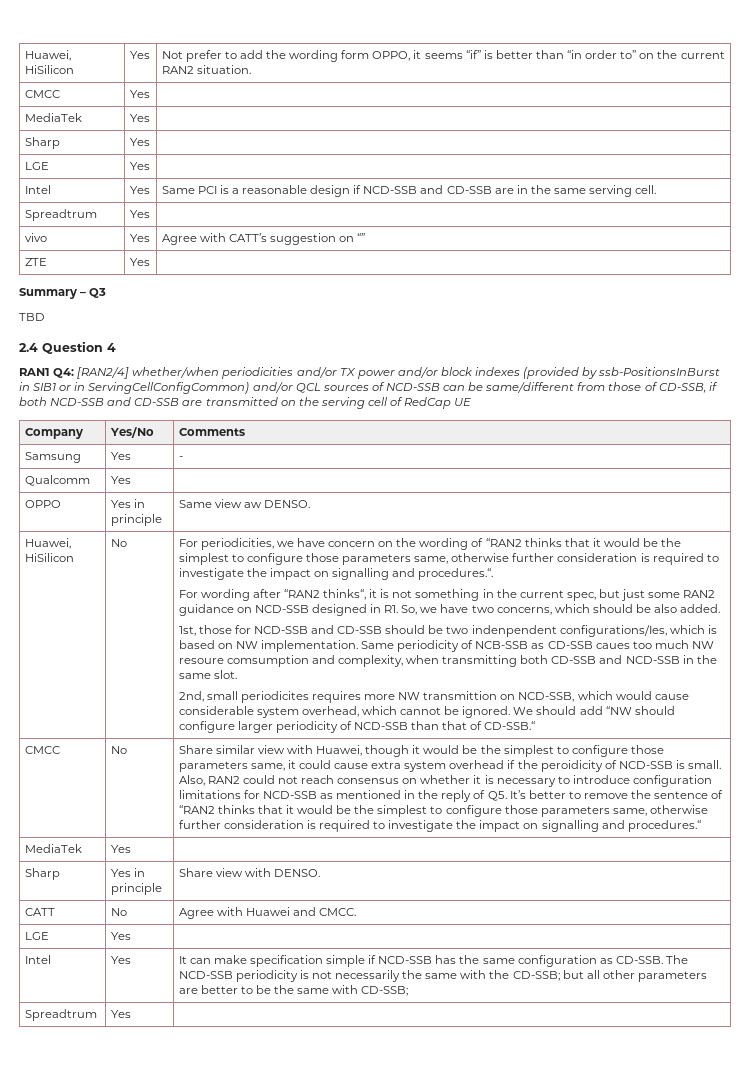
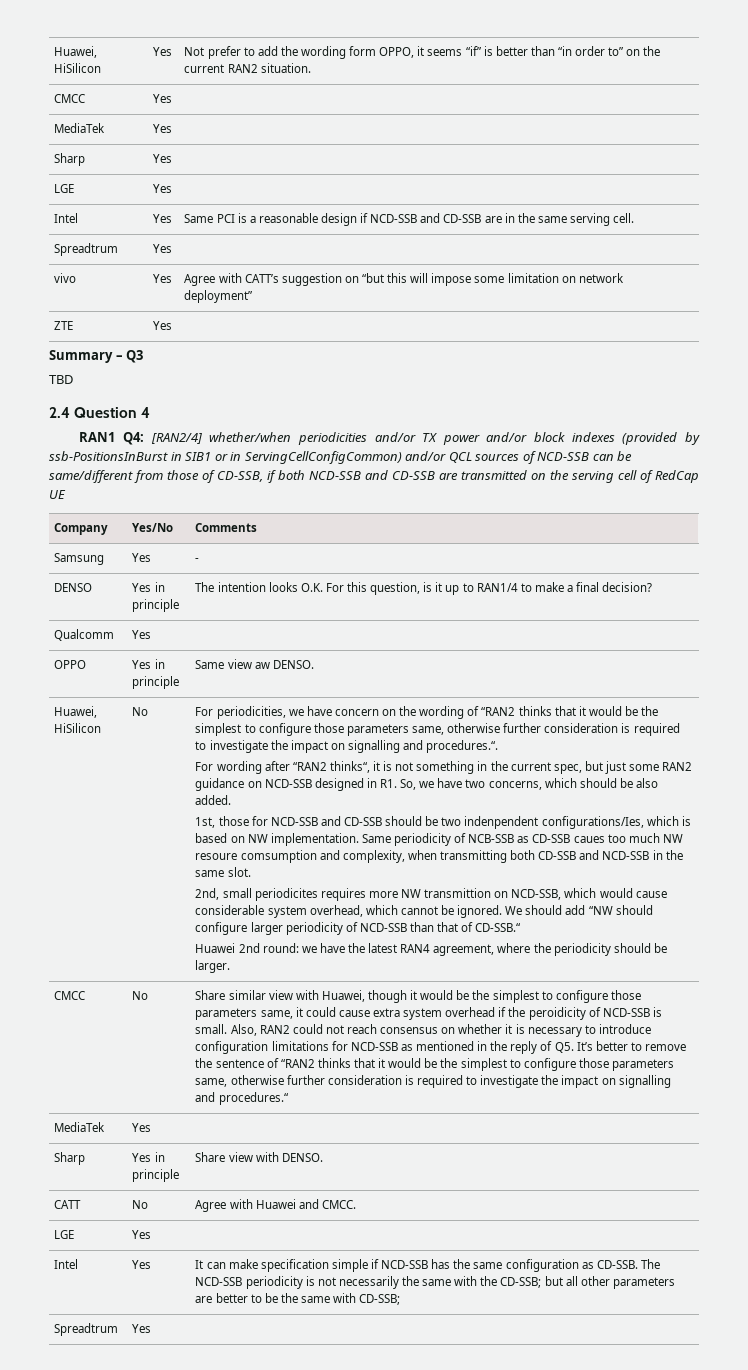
[357,233,366,242] “” -> [361,273,624,286] [184,290,253,303] “but this will impose some limitation on network deployment”
(183, 458) none -> [54,583,93,592] [132,582,165,592] [132,599,180,612] [195,582,653,595] // DENSO | Yes in principle | The intention looks O.K. For this question, is it up to RAN1/4 to make a final decision?
(536, 725) none -> [195,943,667,956] [195,960,231,973] // Huawei 2nd round: we have the latest RAN4 agreement, where the periodicity should be larger.

